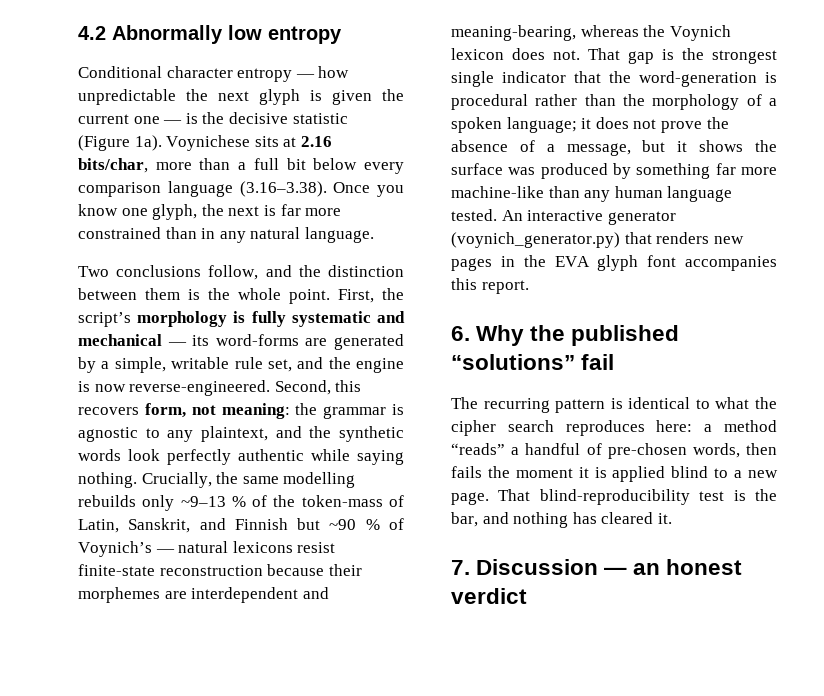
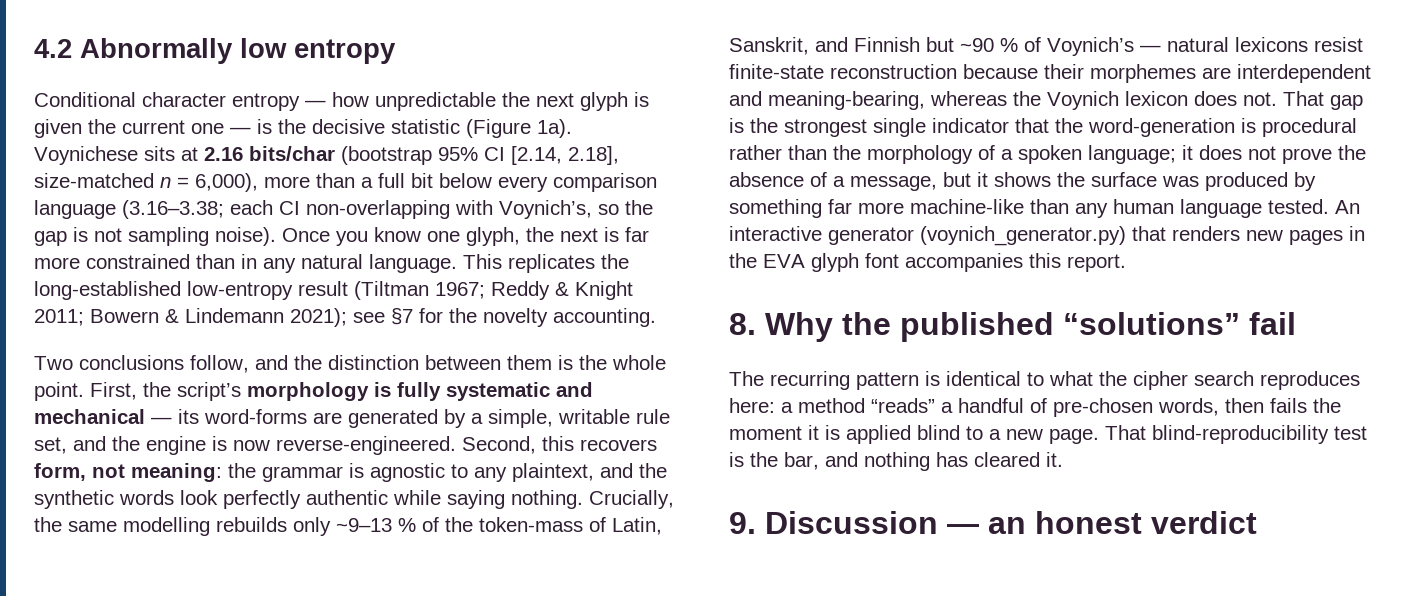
[78,158,148,173] bits/char, -> [249,146,619,165] [34,173,258,192] bits/char (bootstrap 95% CI [2.14, 2.18], size-matched n = 6,000),
[239,181,327,197] (3.16–3.38). -> [122,200,653,219] [34,227,276,246] (3.16–3.38; each CI non-overlapping with Voynich’s, so the gap is not sampling noise).
(374, 235) none -> [463,254,629,273] [34,281,633,300] [34,308,656,327] This replicates the long-established low-entropy result (Tiltman 1967; Reddy & Knight 2011; Bowern & Lindemann 2021); see §7 for the novelty accounting.
[451,326,470,341] 6. -> [729,313,756,335] 8.
[451,560,470,575] 7. -> [729,512,756,534] 9.

